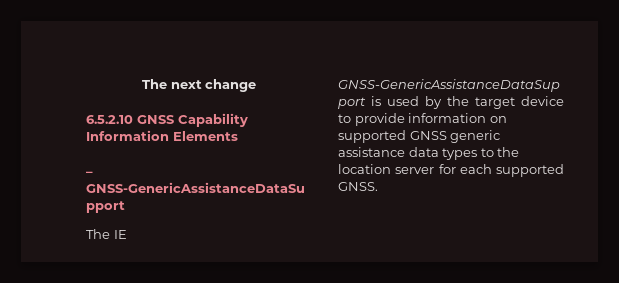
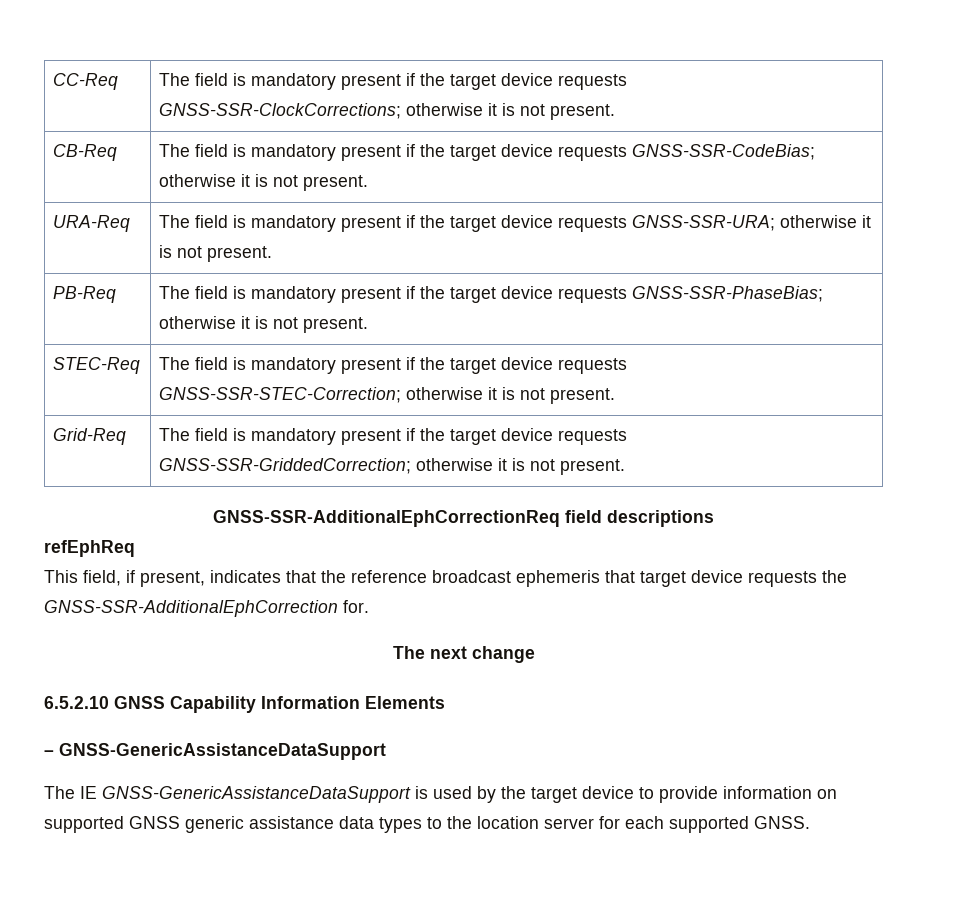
(141, 84) none -> [53,73,119,90] [159,73,628,90] [159,103,616,120] [53,144,118,161] [159,144,816,161] [159,174,369,191] [53,215,131,232] [159,215,872,232] [159,245,273,262] [53,286,117,303] [159,286,824,303] [159,316,369,333] [53,357,141,374] [159,357,628,374] [159,387,616,404] [53,428,127,445] [159,428,628,445] [159,458,626,475] [213,510,714,527] [44,540,135,557] [44,570,847,587] [44,600,369,617] CC-Req | The field is mandatory present if the target device requests GNSS-SSR-ClockCorrections; otherwise it is not present. // CB-Req | The field is mandatory present if the target device requests GNSS-SSR-CodeBias; otherwise it is not present. // URA-Req | The field is mandatory present if the target device requests GNSS-SSR-URA; otherwise it is not present. // PB-Req | The field is mandatory present if the target device requests GNSS-SSR-PhaseBias; otherwise it is not present. // STEC-Req | The field is mandatory present if the target device requests GNSS-SSR-STEC-Correction; otherwise it is not present. // Grid-Req | The field is mandatory present if the target device requests GNSS-SSR-GriddedCorrection; otherwise it is not present. // GNSS-SSR-AdditionalEphCorrectionReq field descriptions // refEphReq // This field, if present, indicates that the reference broadcast ephemeris that target device requests the GNSS-SSR-AdditionalEphCorrection for. //

